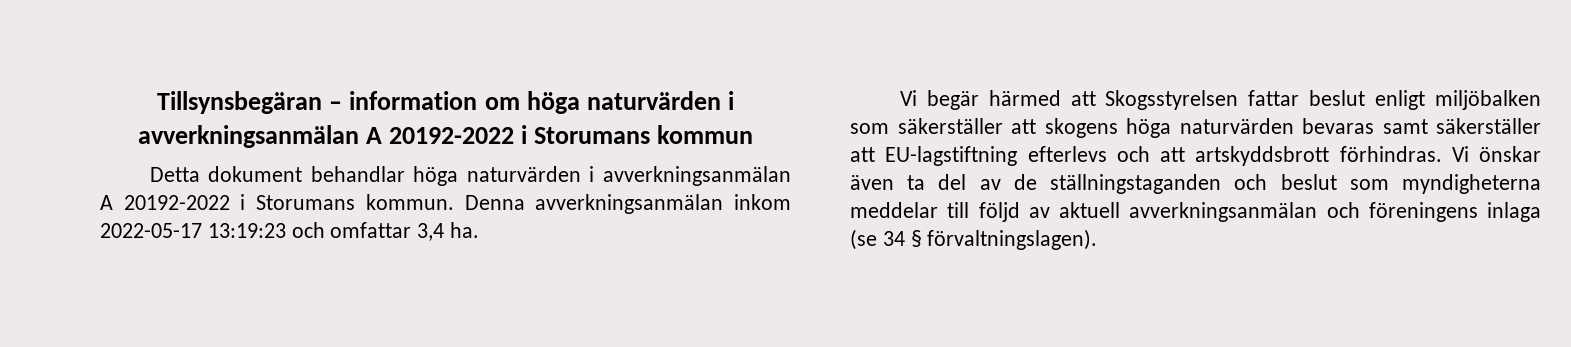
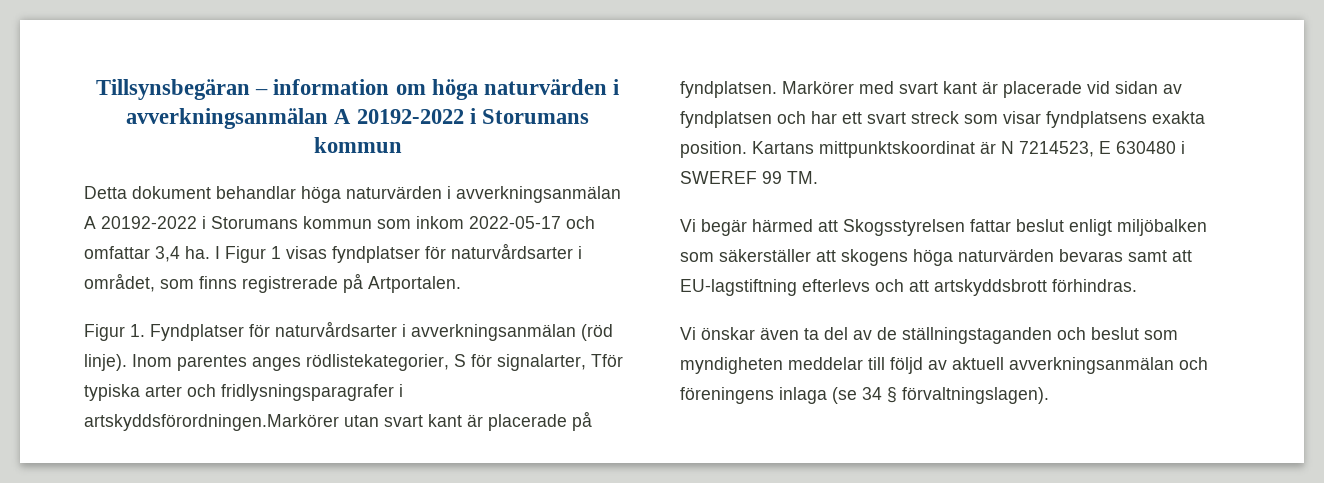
[365,194,724,214] kommun. Denna avverkningsanmälan -> [303,216,411,229] kommun som
[207,223,286,238] 13:19:23 -> (561, 222) none
(480, 230) none -> [215,243,582,263] [84,273,461,293] [84,321,613,341] [84,354,623,371] [84,384,403,401] [84,411,592,431] [680,81,1182,98] [680,111,1205,128] [680,141,1185,158] [680,171,818,184] I Figur 1 visas fyndplatser för naturvårdsarter i området, som finns registrerade på Artportalen. // Figur 1. Fyndplatser för naturvårdsarter i avverkningsanmälan (röd linje). Inom parentes anges rödlistekategorier, S för signalarter, Tför typiska arter och fridlysningsparagrafer i artskyddsförordningen.Markörer utan svart kant är placerade på fyndplatsen. Markörer med svart kant är placerade vid sidan av fyndplatsen och har ett svart streck som visar fyndplatsens exakta position. Kartans mittpunktskoordinat är N 7214523, E 630480 i SWEREF 99 TM.
[1436,118,1541,134] säkerställer -> (1167, 256) none
(1442, 154) none -> (1137, 285) //
[1402,174,1541,194] myndigheterna -> [680,357,783,374] myndigheten

